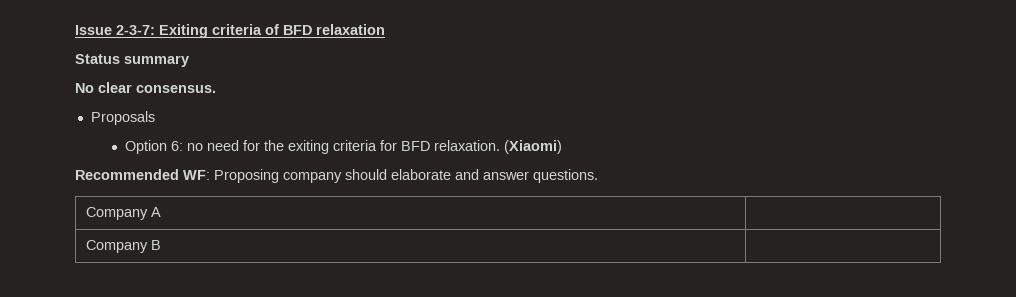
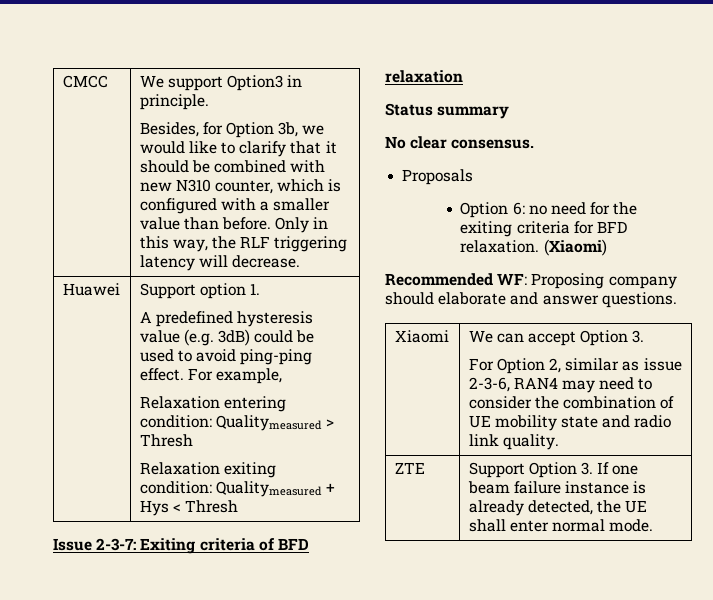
(75, 30) none -> [62,75,108,88] [139,75,303,91] [139,94,209,110] [139,122,325,138] [139,141,337,157] [139,160,326,173] [139,179,342,194] [139,198,331,214] [139,217,329,233] [139,236,348,252] [139,255,300,271] [62,283,120,296] [139,283,260,299] [139,311,313,327] [139,329,315,346] [139,349,313,365] [139,368,282,384] [139,396,286,412] [139,415,334,431] [139,434,193,447] [139,462,276,478] [139,481,335,497] [139,500,238,516] CMCC | We support Option3 in principle. // Besides, for Option 3b, we would like to clarify that it should be combined with new N310 counter, which is configured with a smaller value than before. Only in this way, the RLF triggering latency will decrease. // Huawei | Support option 1. // A predefined hysteresis value (e.g. 3dB) could be used to avoid ping-ping effect. For example, // Relaxation entering condition: Qualitymeasured > Thresh // Relaxation exiting condition: Qualitymeasured + Hys < Thresh //
[85,207,161,220] [85,240,161,253] Company A | // Company B | -> [394,330,449,343] [468,330,645,346] [468,358,682,374] [468,377,653,393] [468,396,675,409] [468,415,672,431] [468,434,559,450] [394,462,425,474] [468,462,639,478] [467,481,647,494] [468,500,648,516] [468,519,654,532] Xiaomi | We can accept Option 3. // For Option 2, similar as issue 2-3-6, RAN4 may need to consider the combination of UE mobility state and radio link quality. // ZTE | Support Option 3. If one beam failure instance is already detected, the UE shall enter normal mode.

